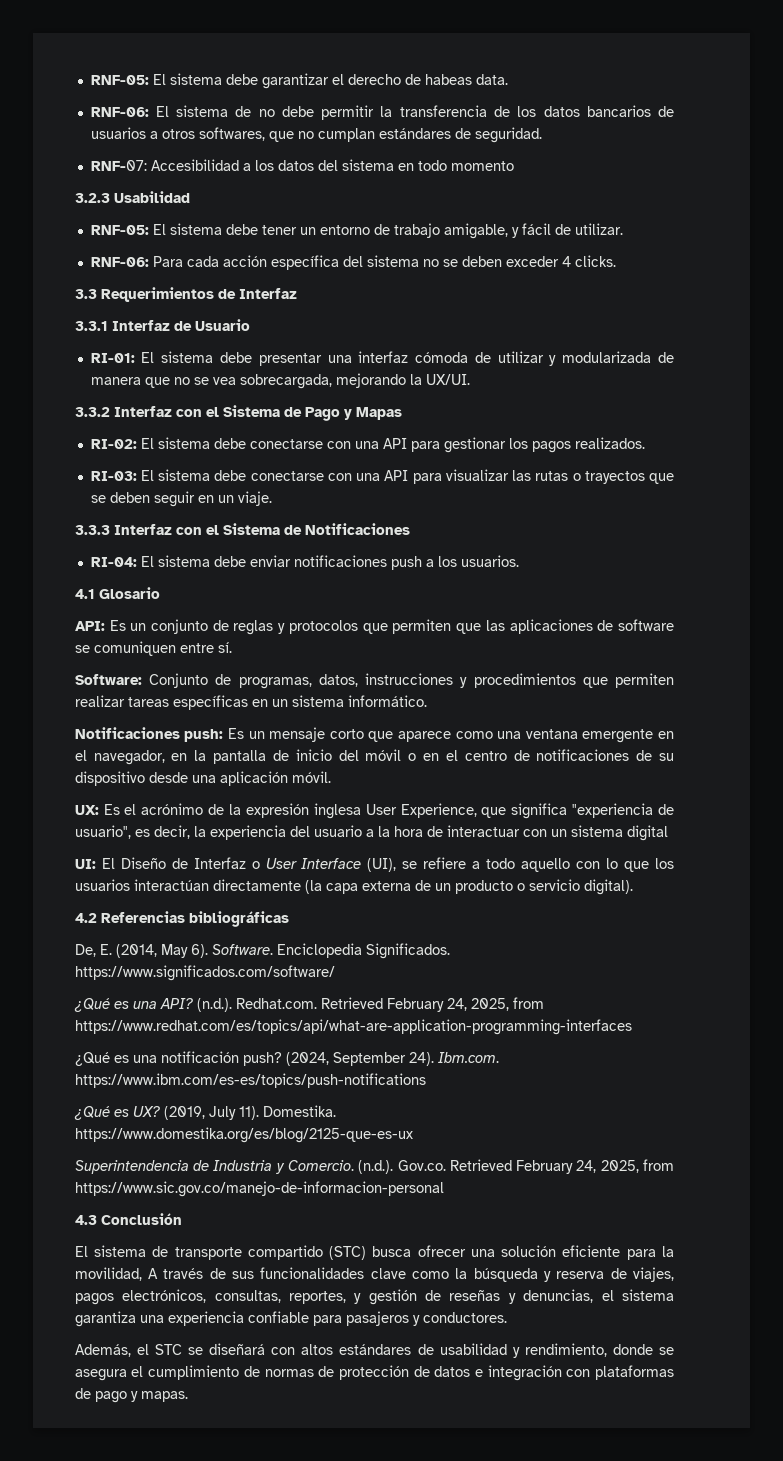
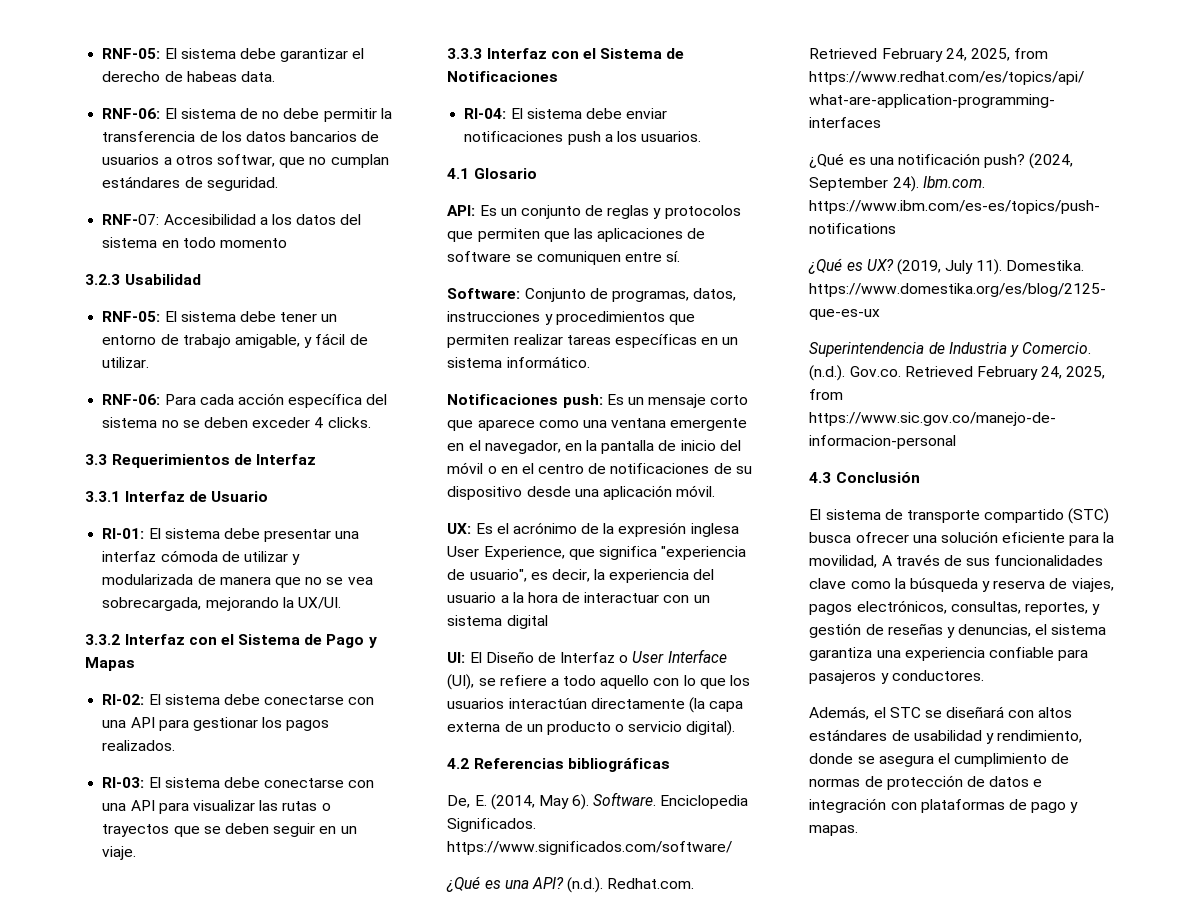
[198,127,265,141] softwares, -> [216,154,275,167] softwar,

